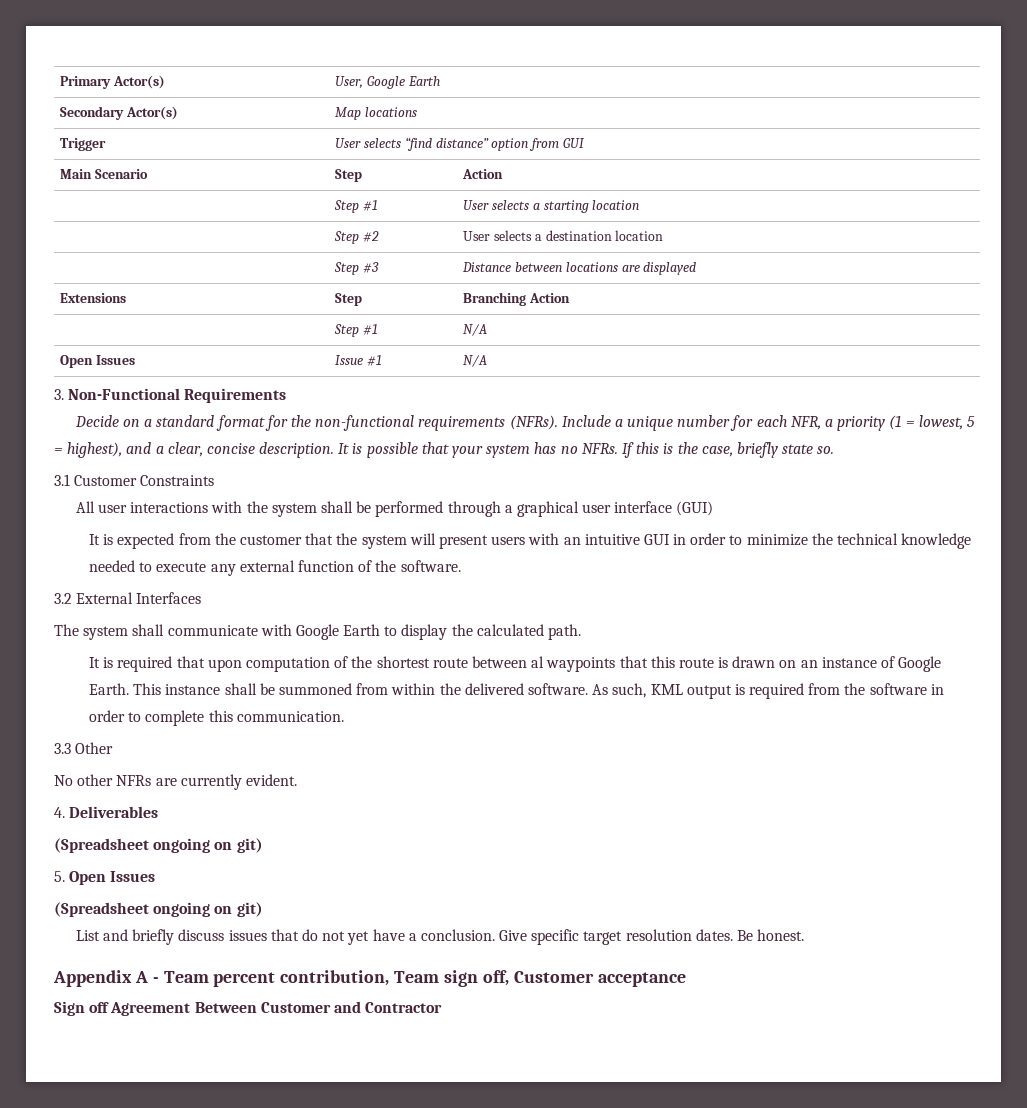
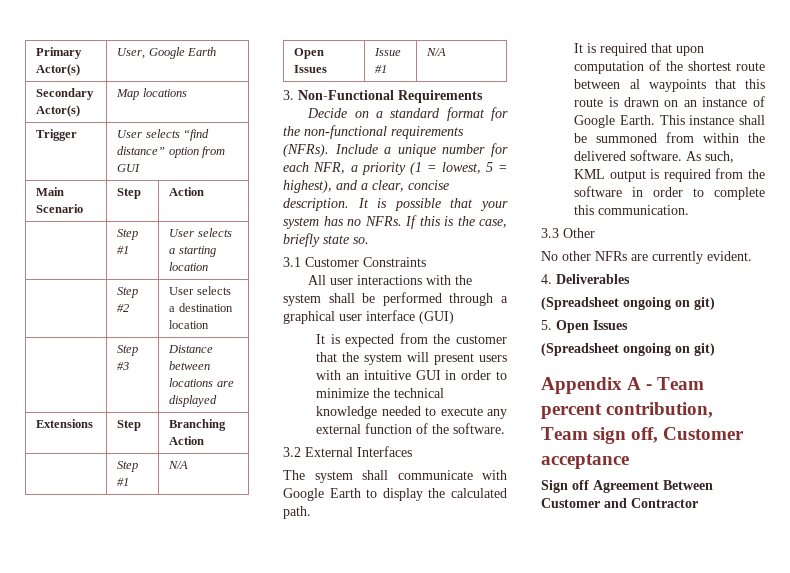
[75,929,805,945] // List and briefly discuss issues that do not yet have a conclusion. Give specific target resolution dates. Be honest. -> (715, 349) none

